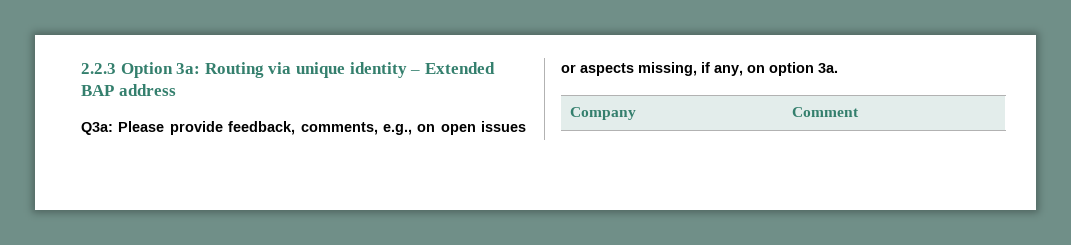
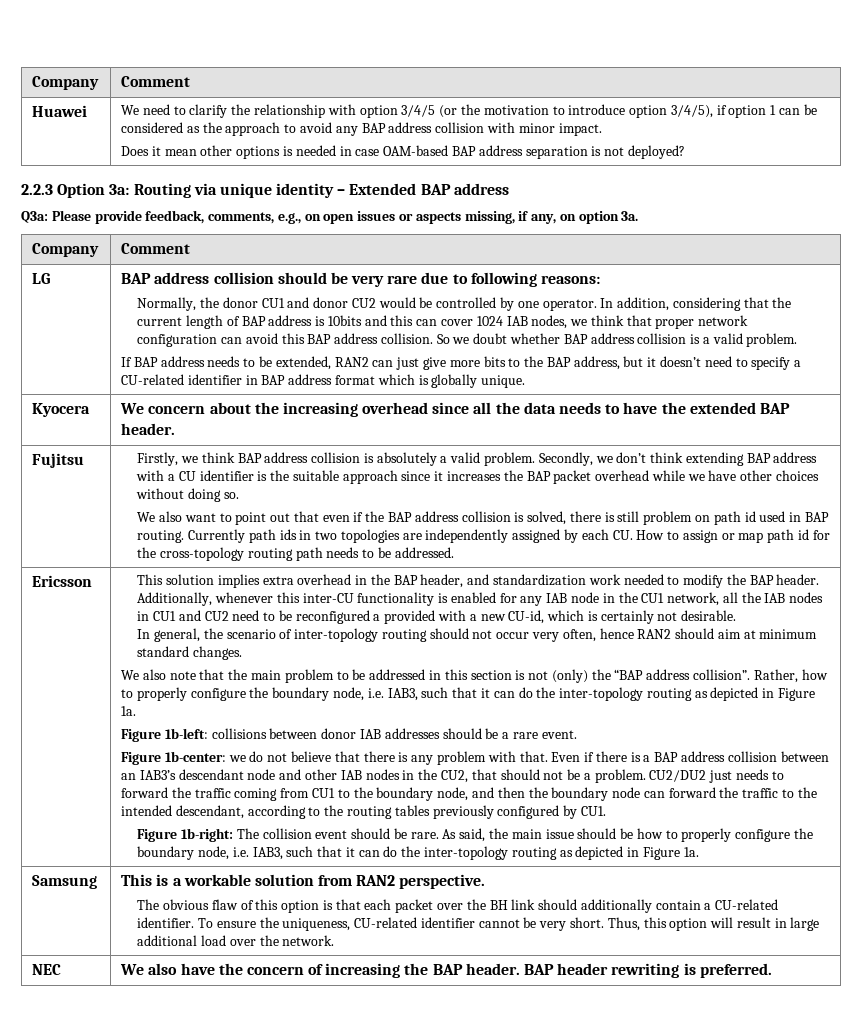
(81, 68) none -> [32,76,100,90] [121,76,191,87] [32,105,88,117] [121,104,817,118] [121,122,602,136] [121,145,685,159] Company | Comment // Huawei | We need to clarify the relationship with option 3/4/5 (or the motivation to introduce option 3/4/5), if option 1 can be considered as the approach to avoid any BAP address collision with minor impact. // Does it mean other options is needed in case OAM-based BAP address separation is not deployed? //
(860, 112) none -> [32,273,51,284] [121,272,600,287] [137,297,792,311] [137,315,749,329] [137,333,798,347] [121,356,802,370] [121,374,526,388] [32,403,91,417] [120,402,790,417] [121,423,176,435] [32,453,85,468] [137,452,818,466] [136,470,819,484] [136,488,239,502] [137,511,829,525] [137,529,830,543] [137,547,454,561] [32,575,93,587] [137,574,820,588] [137,592,824,606] [137,610,737,624] [137,628,818,642] [137,646,242,660] [121,669,828,683] [121,687,815,701] [121,706,137,716] [121,728,577,742] [121,751,829,765] [121,769,784,783] [121,787,817,801] [121,805,606,819] [137,828,813,842] [137,846,699,860] [32,875,98,889] [121,874,486,889] [137,899,779,913] [137,917,820,931] [137,935,335,946] [32,964,62,975] [120,963,772,978] // LG | BAP address collision should be very rare due to following reasons: // Normally, the donor CU1 and donor CU2 would be controlled by one operator. In addition, considering that the current length of BAP address is 10bits and this can cover 1024 IAB nodes, we think that proper network configuration can avoid this BAP address collision. So we doubt whether BAP address collision is a valid problem. // If BAP address needs to be extended, RAN2 can just give more bits to the BAP address, but it doesn’t need to specify a CU-related identifier in BAP address format which is globally unique. // Kyocera | We concern about the increasing overhead since all the data needs to have the extended BAP header. // Fujitsu | Firstly, we think BAP address collision is absolutely a valid problem. Secondly, we don’t think extending BAP address with a CU identifier is the suitable approach since it increases the BAP packet overhead while we have other choices without doing so. // We also want to point out that even if the BAP address collision is solved, there is still problem on path id used in BAP routing. Currently path ids in two topologies are independently assigned by each CU. How to assign or map path id for the cross-topology routing path needs to be addressed. // Ericsson | This solution implies extra overhead in the BAP header, and standardization work needed to modify the BAP header. Additionally, whenever this inter-CU functionality is enabled for any IAB node in the CU1 network, all the IAB nodes in CU1 and CU2 need to be reconfigured a provided with a new CU-id, which is certainly not desirable. // In general, the scenario of inter-topology routing should not occur very often, hence RAN2 should aim at minimum standard changes. // We also note that the main problem to be addressed in this section is not (only) the “BAP address collision”. Rather, how to properly configure the boundary node, i.e. IAB3, such that it can do the inter-topology routing as depicted in Figure 1a. // Figure 1b-left: collisions between donor IAB addresses should be a rare event. // Figure 1b-center: we do not believe that there is any problem with that. Even if there is a BAP address collision between an IAB3’s descendant node and other IAB nodes in the CU2, that should not be a problem. CU2/DU2 just needs to forward the traffic coming from CU1 to the boundary node, and then the boundary node can forward the traffic to the intended descendant, according to the routing tables previously configured by CU1. // Figure 1b-right: The collision event should be rare. As said, the main issue should be how to properly configure the boundary node, i.e. IAB3, such that it can do the inter-topology routing as depicted in Figure 1a. // Samsung | This is a workable solution from RAN2 perspective. // The obvious flaw of this option is that each packet over the BH link should additionally contain a CU-related identifier. To ensure the uniqueness, CU-related identifier cannot be very short. Thus, this option will result in large additional load over the network. // NEC | We also have the concern of increasing the BAP header. BAP header rewriting is preferred.

